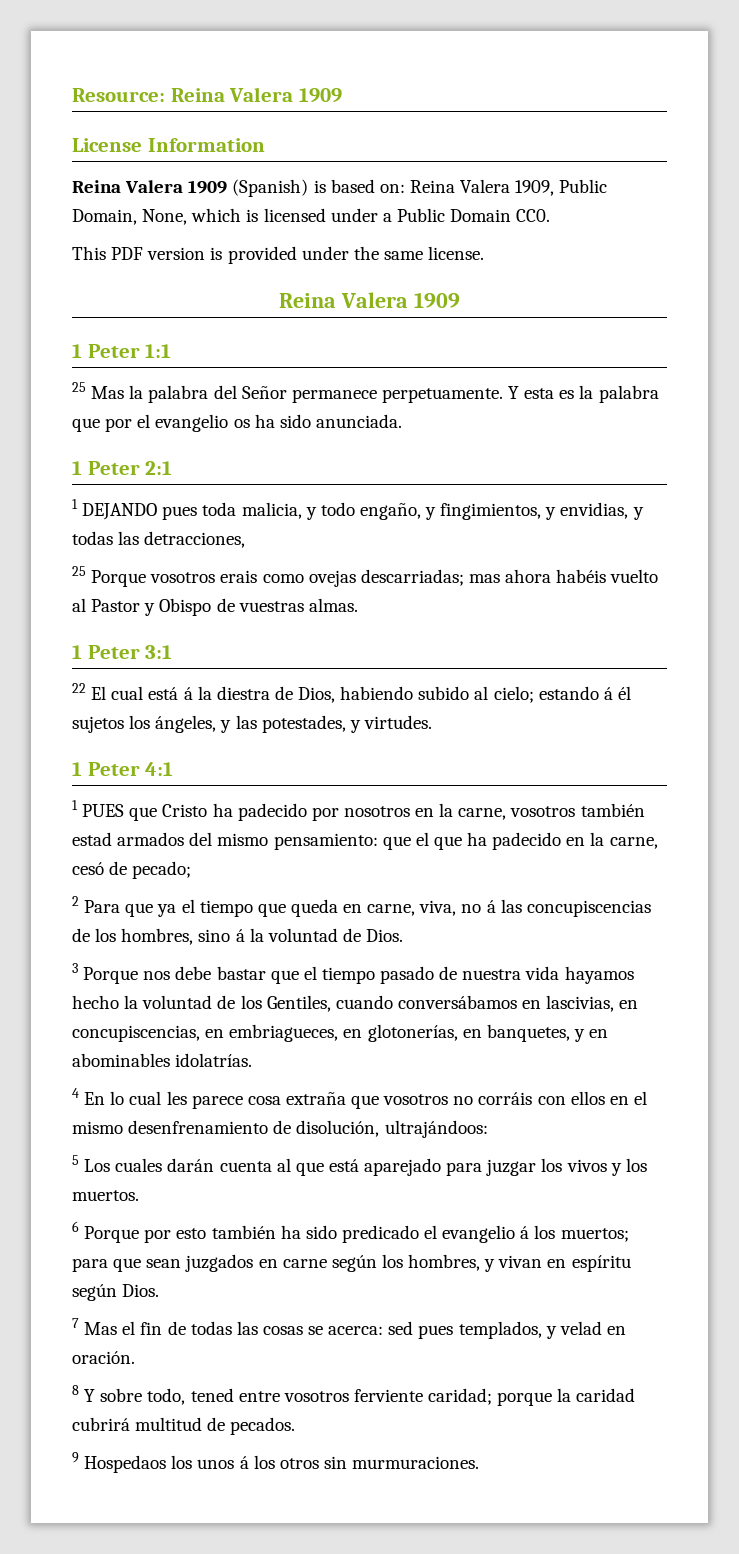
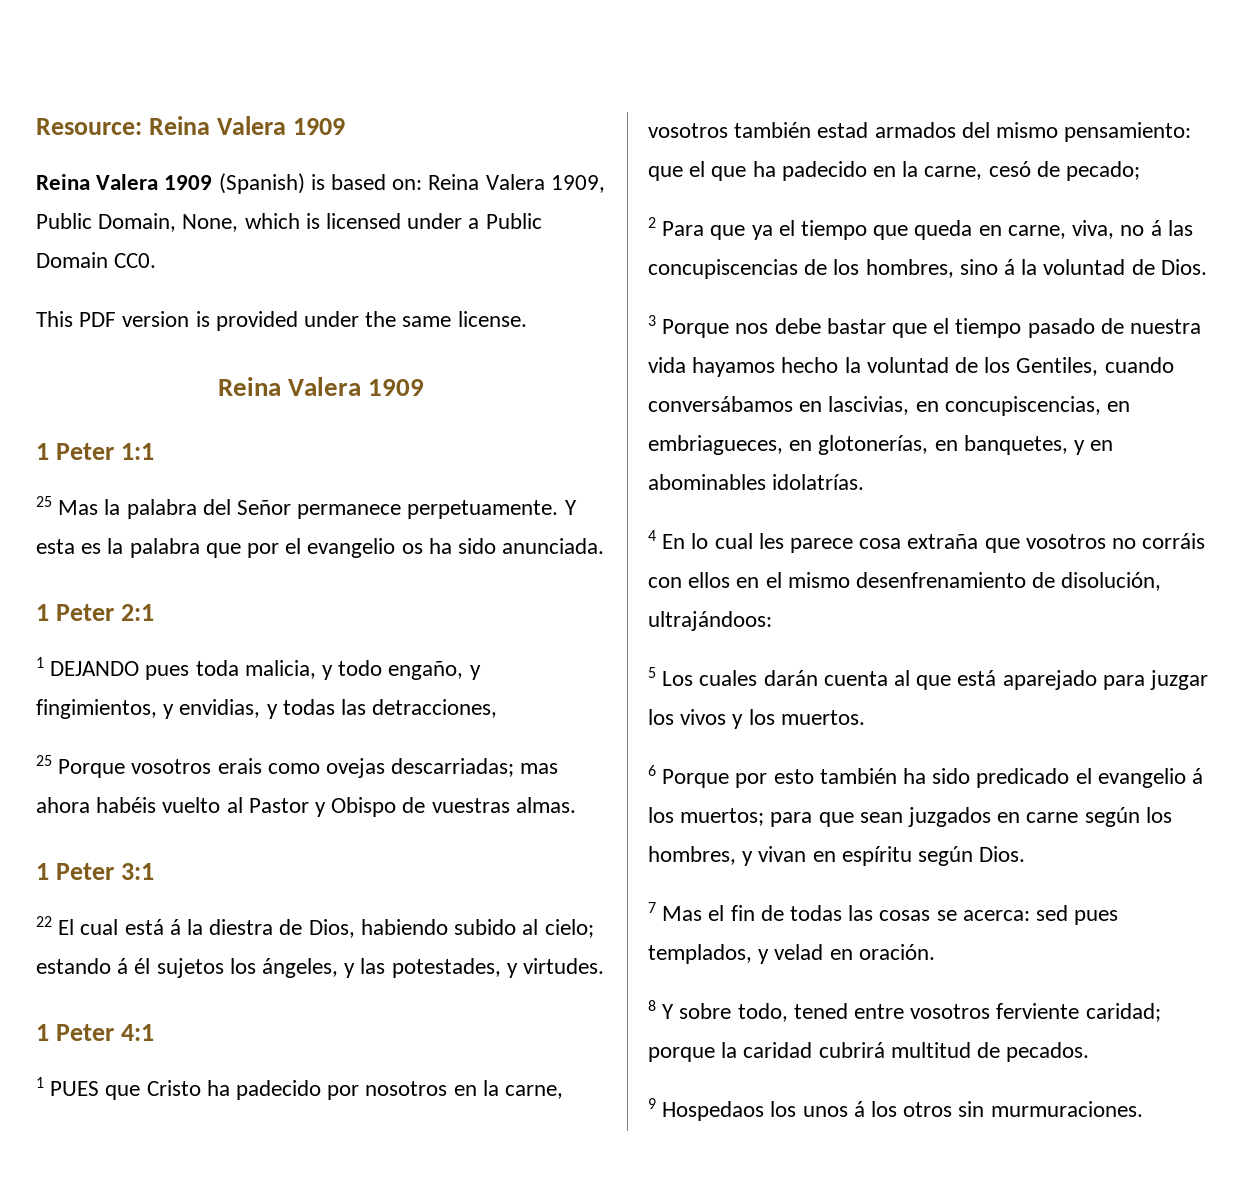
[72,138,265,152] // License Information -> (345, 126) none

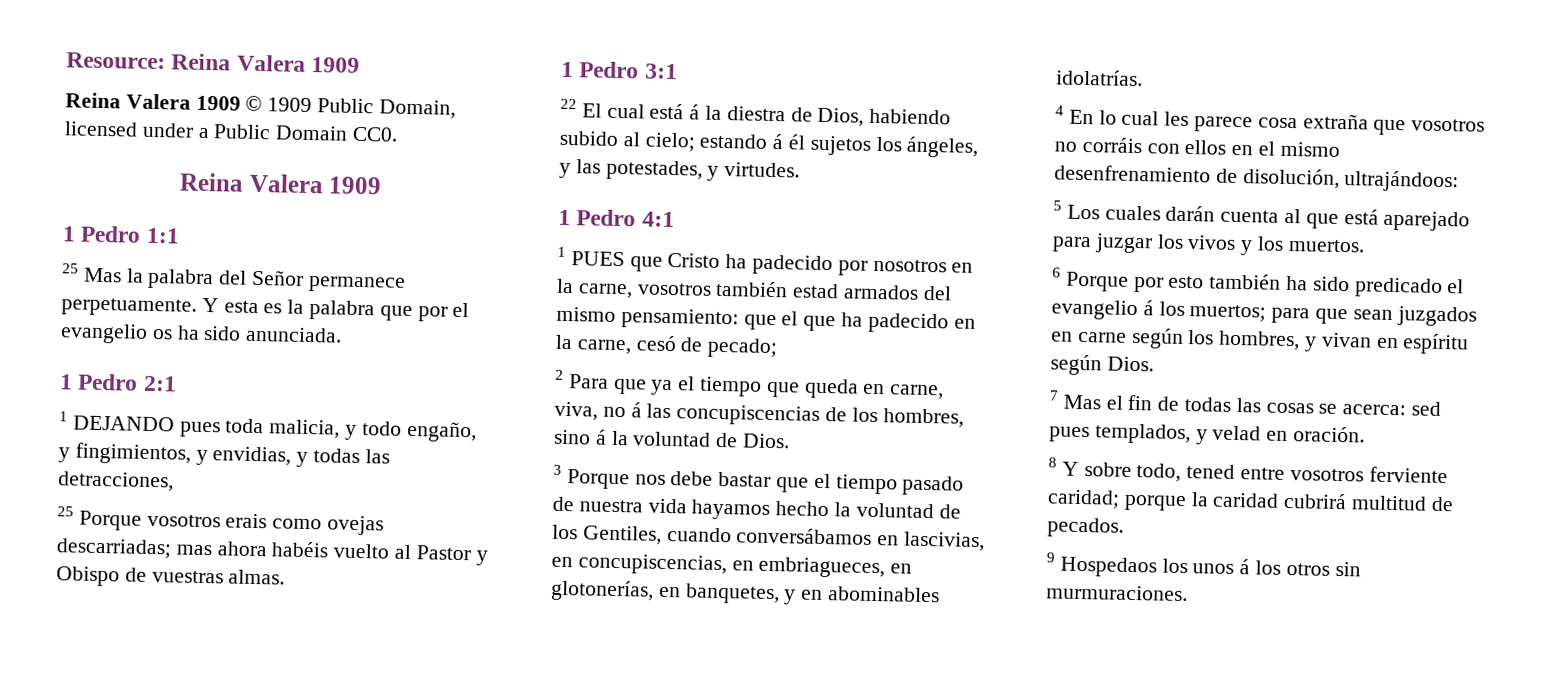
[218,173,605,194] [36,213,320,232] (Spanish) is based on: Reina Valera 1909, Public Domain, None, which is -> [245,95,456,119] © 1909 Public Domain,
[36,311,527,331] // This PDF version is provided under the same license. -> (399, 134) none
[55,443,114,460] Peter -> [80,225,142,243] Pedro
[55,604,114,621] Peter -> [77,373,139,391] Pedro
[55,863,114,880] Peter -> [579,61,640,79] Pedro
[55,1024,114,1041] Peter -> [576,209,637,227] Pedro

